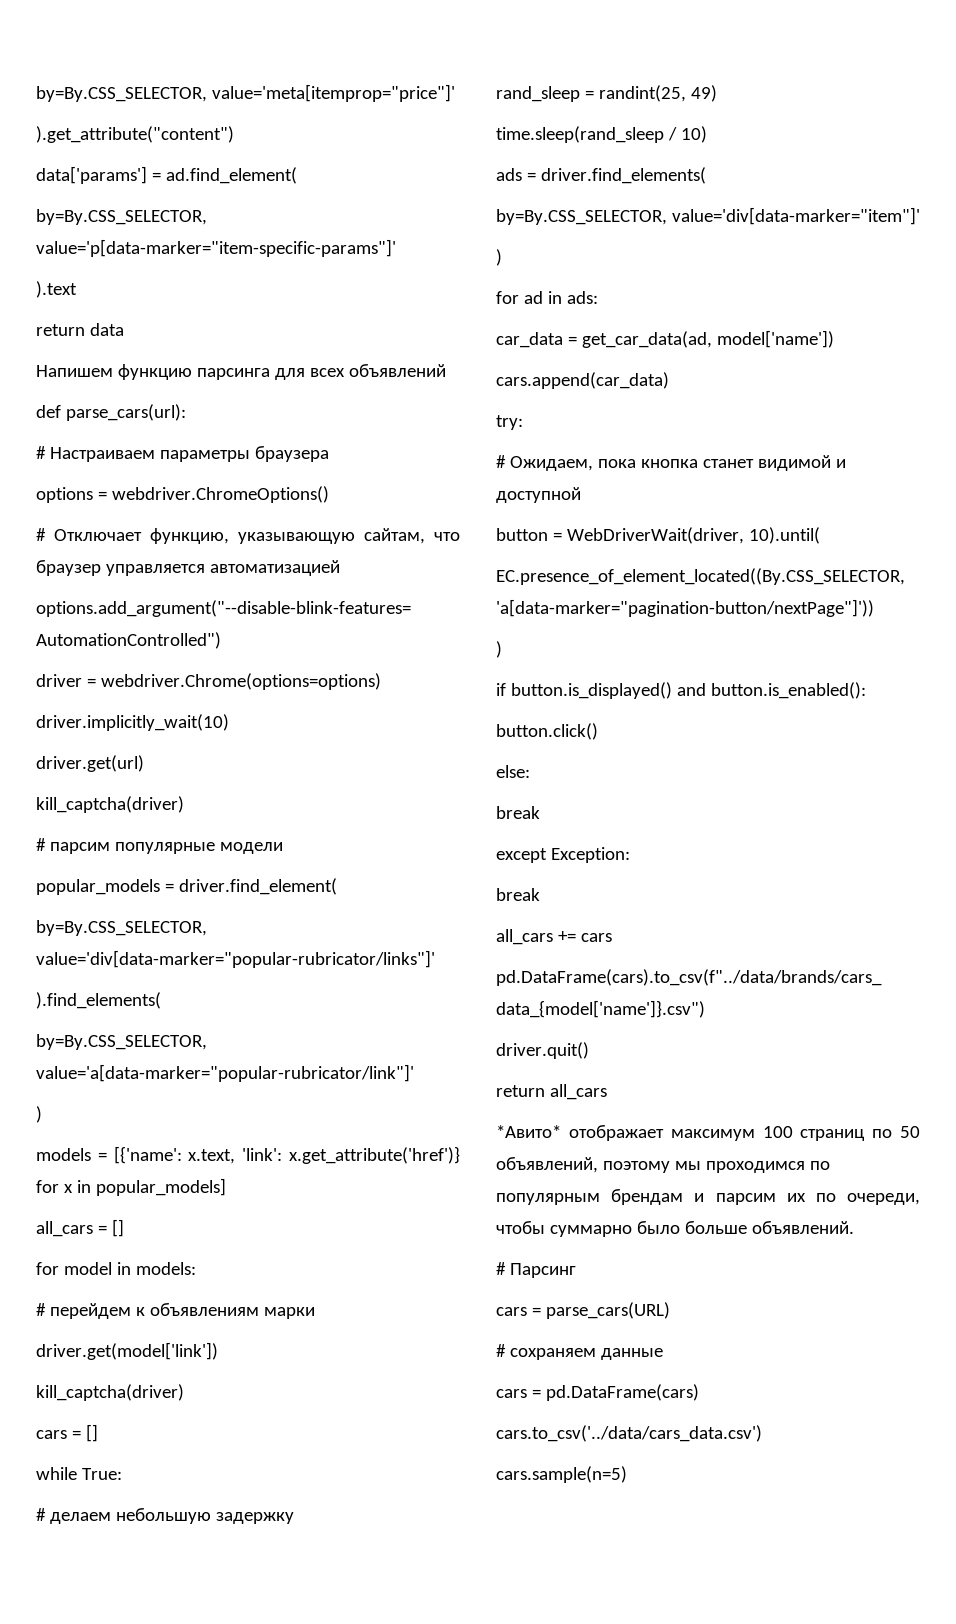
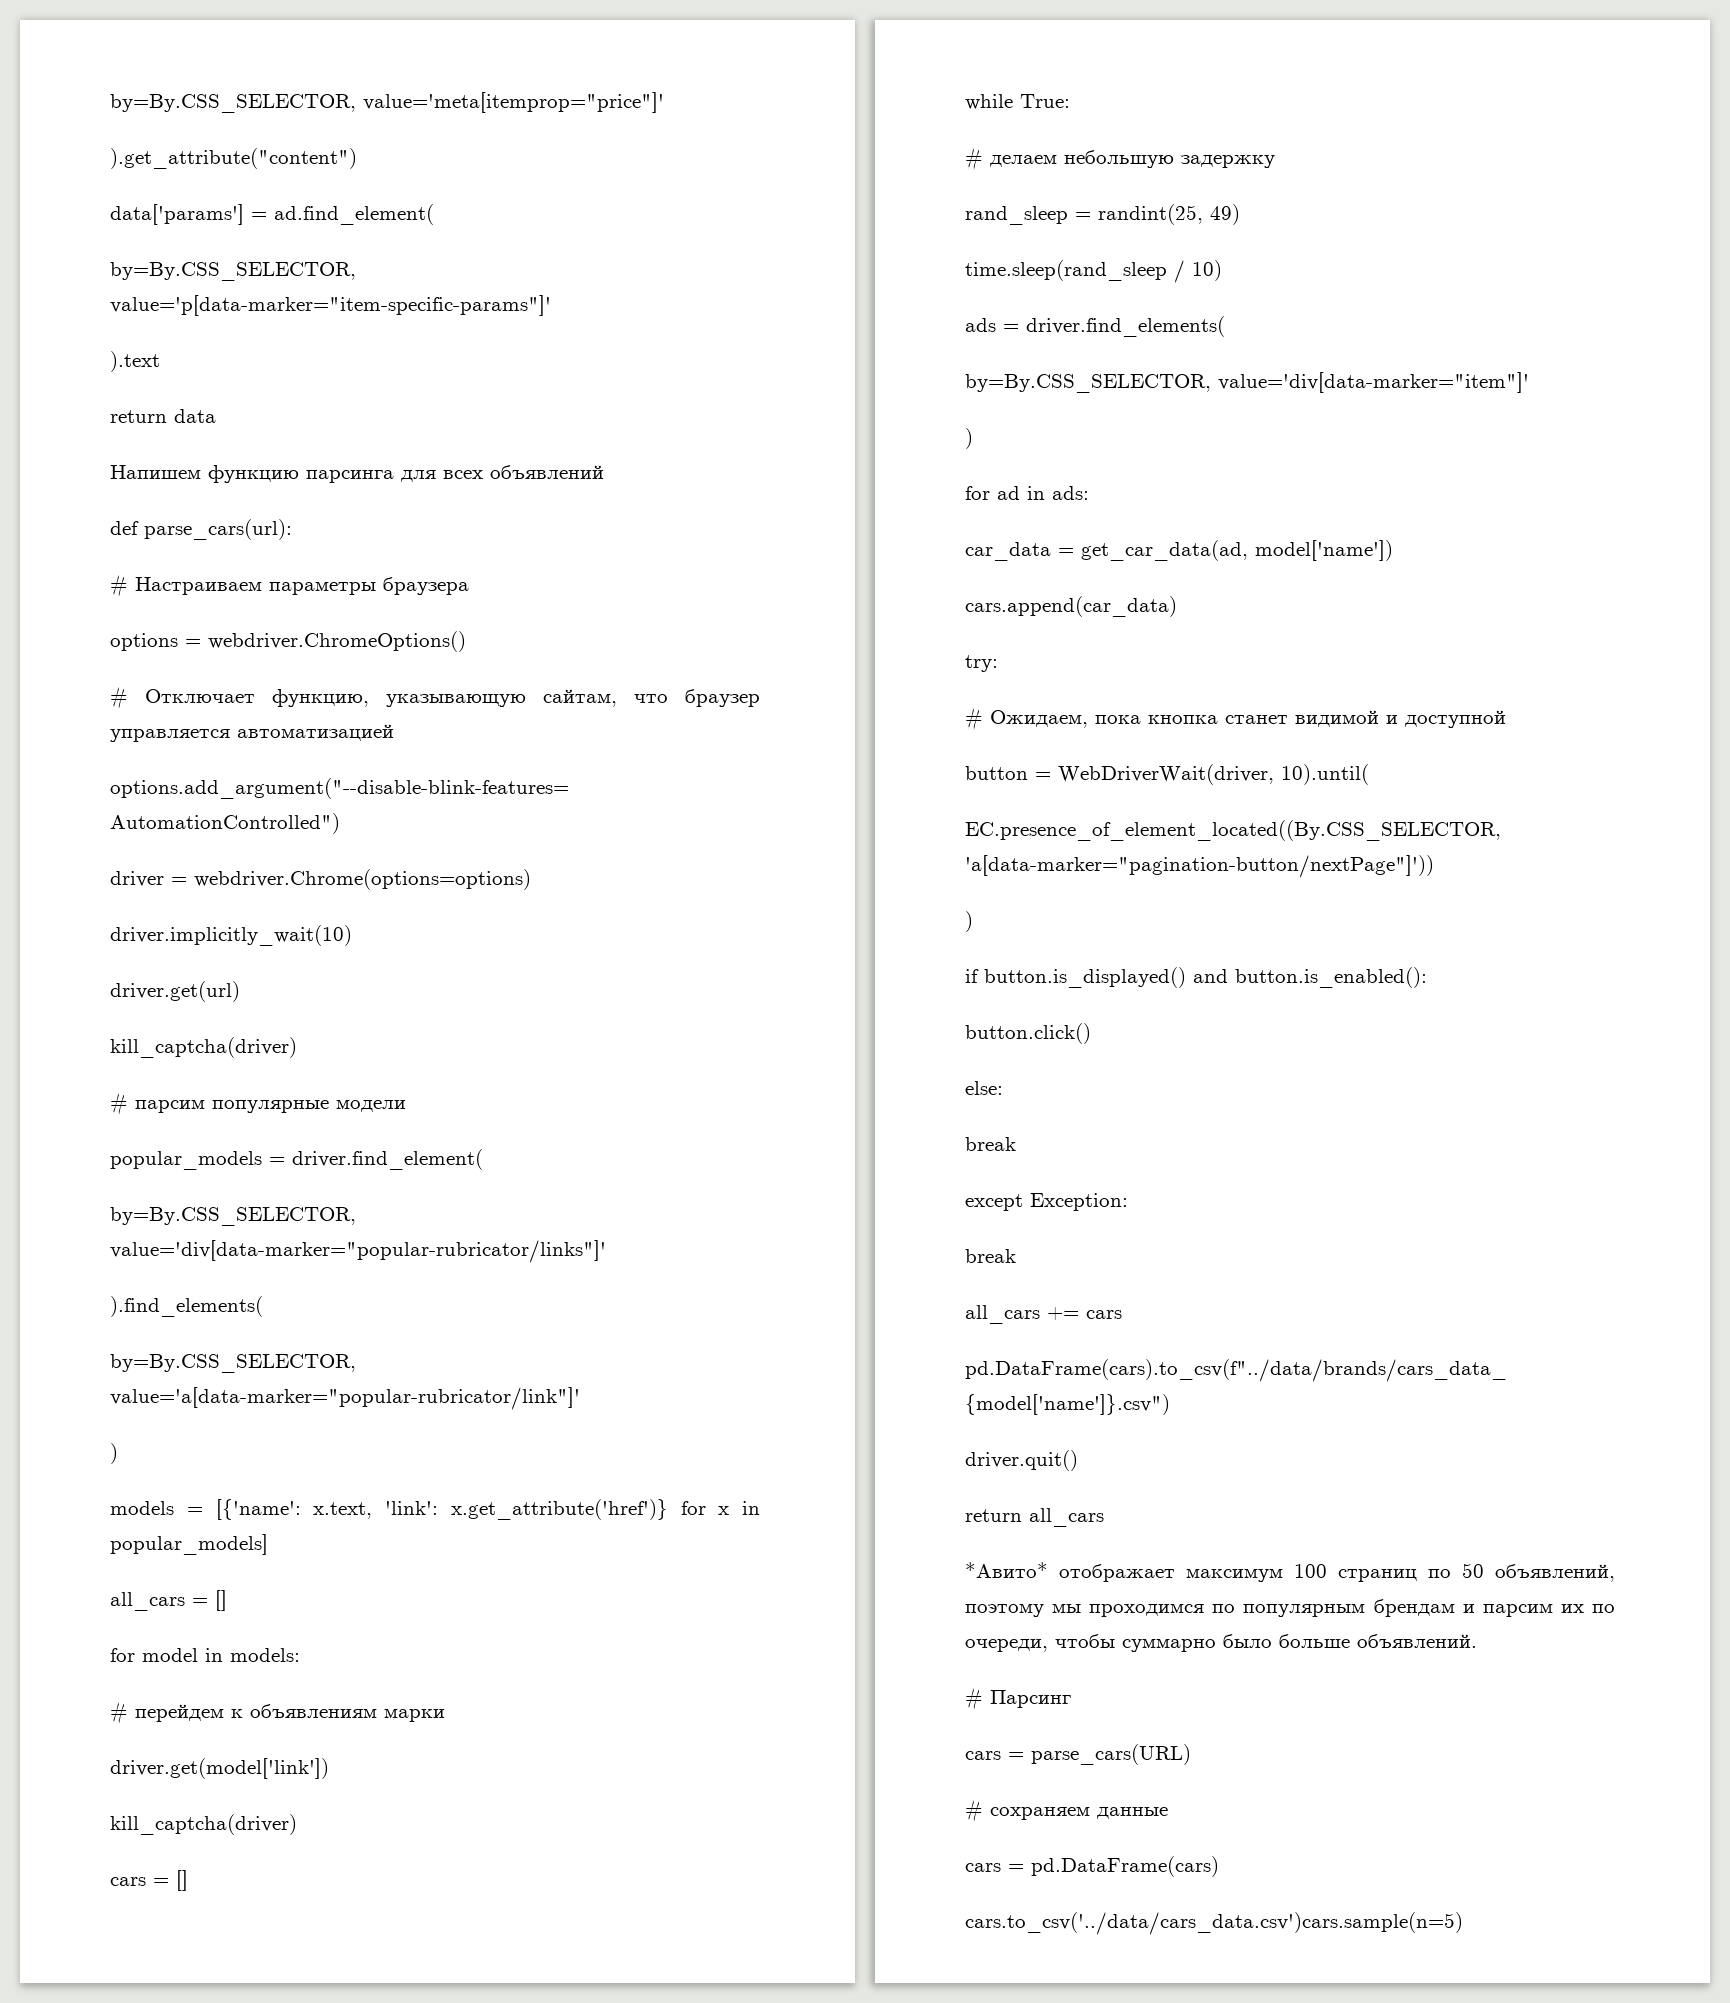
[496,1425,762,1442] [496,1466,627,1483] cars.to_csv('../data/cars_data.csv') // cars.sample(n=5) -> [965,1912,1463,1935] cars.to_csv('../data/cars_data.csv')cars.sample(n=5)

